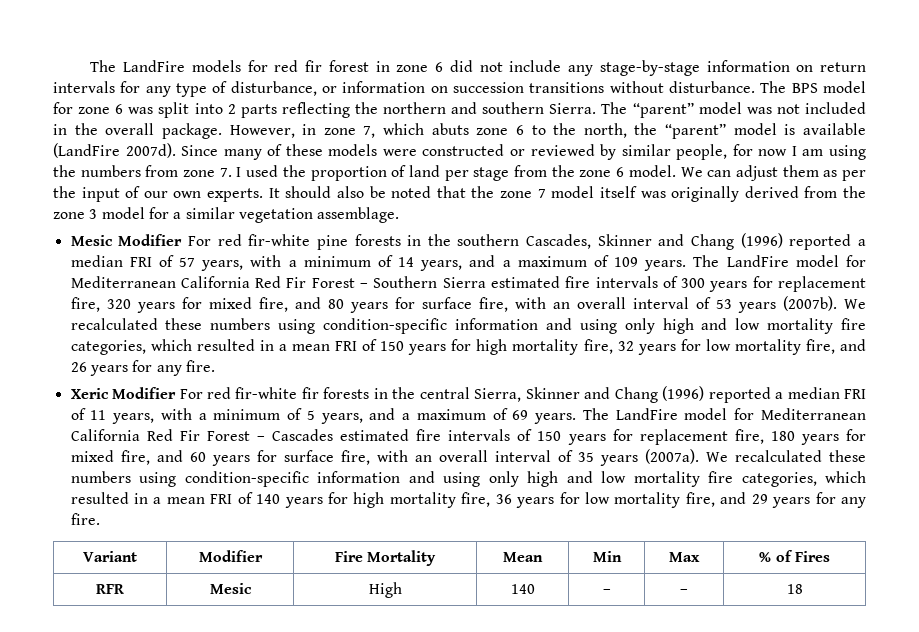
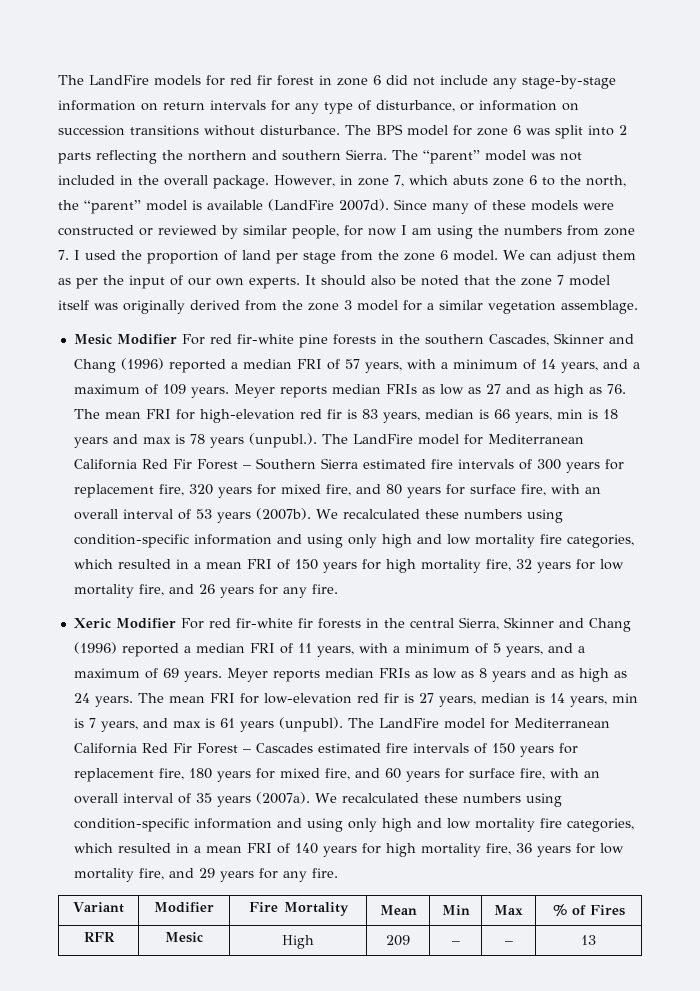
(687, 265) none -> [233,384,626,398] [73,409,618,423] [73,433,317,448] Meyer reports median FRIs as low as 27 and as high as 76. The mean FRI for high-elevation red fir is 83 years, median is 66 years, min is 18 years and max is 78 years (unpubl.).
(577, 418) none -> [226,668,627,682] [73,693,638,707] [73,717,343,732] Meyer reports median FRIs as low as 8 years and as high as 24 years. The mean FRI for low-elevation red fir is 27 years, median is 14 years, min is 7 years, and max is 61 years (unpubl).
[510,584,535,594] 140 -> [386,935,410,946] 209
[786,584,803,594] 18 -> [581,935,596,945] 13

